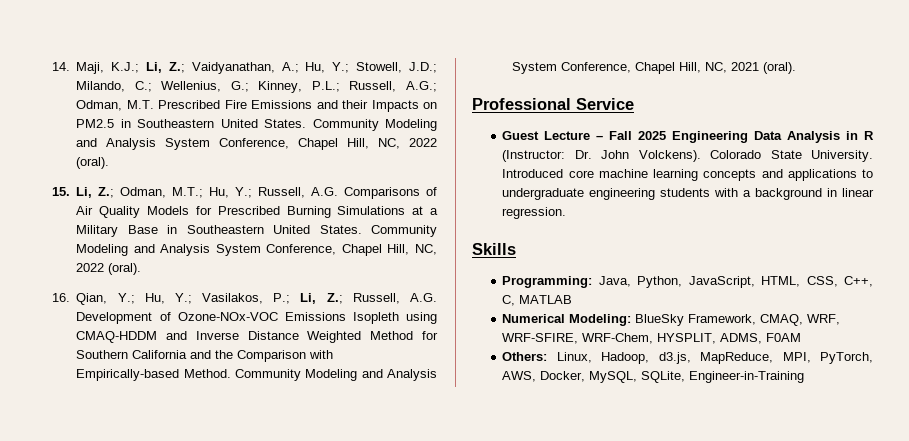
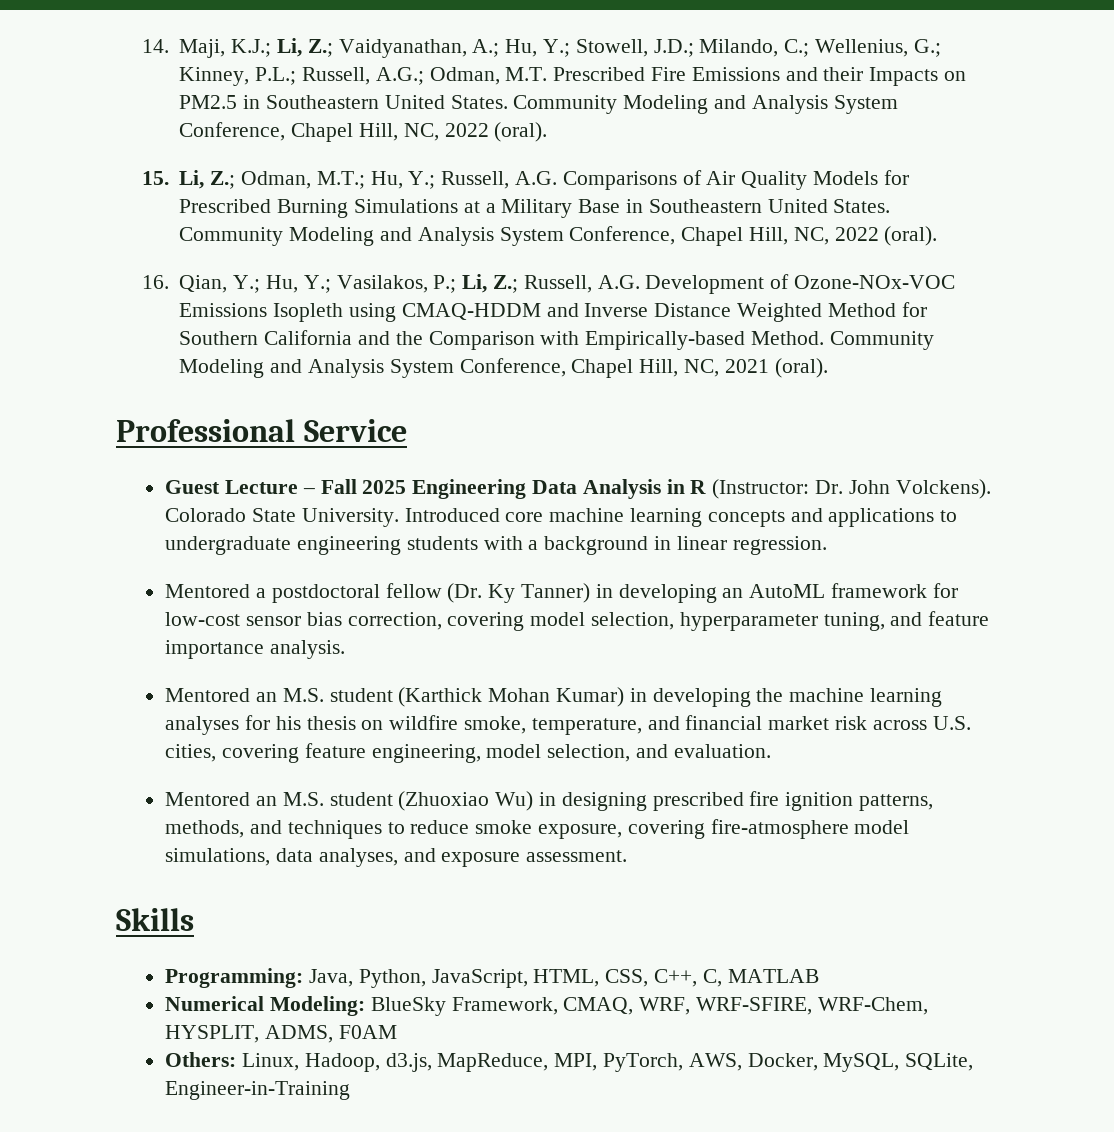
(567, 213) none -> [165,583,958,603] [165,611,990,631] [165,640,346,659] [165,687,943,707] [165,715,971,735] [165,743,771,763] [165,791,934,811] [165,819,910,839] [165,848,628,867] // Mentored a postdoctoral fellow (Dr. Ky Tanner) in developing an AutoML framework for low-cost sensor bias correction, covering model selection, hyperparameter tuning, and feature importance analysis. // Mentored an M.S. student (Karthick Mohan Kumar) in developing the machine learning analyses for his thesis on wildfire smoke, temperature, and financial market risk across U.S. cities, covering feature engineering, model selection, and evaluation. // Mentored an M.S. student (Zhuoxiao Wu) in designing prescribed fire ignition patterns, methods, and techniques to reduce smoke exposure, covering fire-atmosphere model simulations, data analyses, and exposure assessment.

